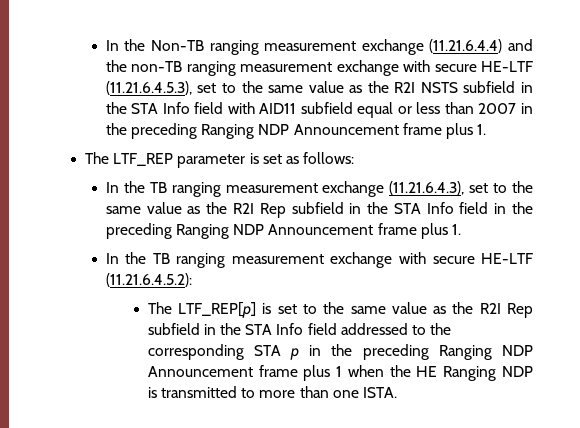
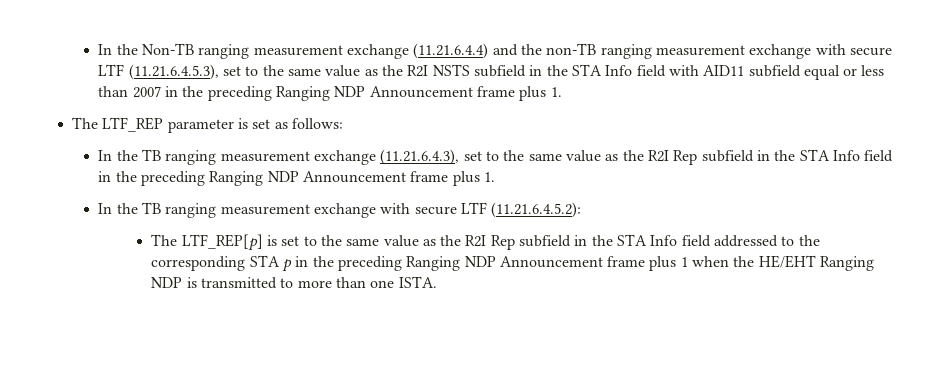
[481,61,534,72] HE-LTF -> [98,64,125,76] LTF
[481,253,534,264] HE-LTF -> [460,202,487,214] LTF
[416,366,438,377] HE -> [758,255,816,268] HE/EHT

